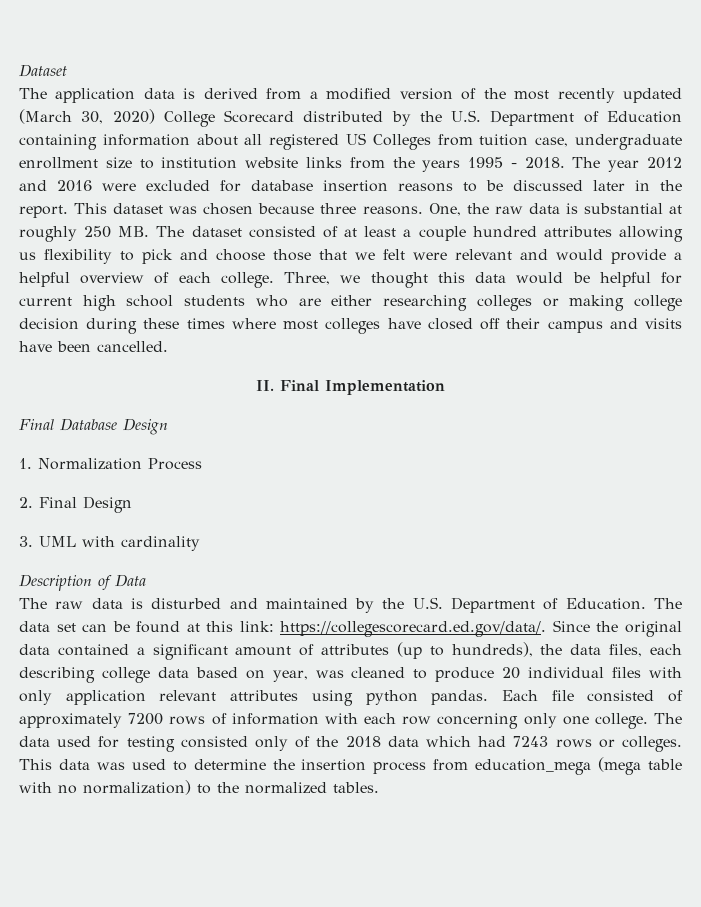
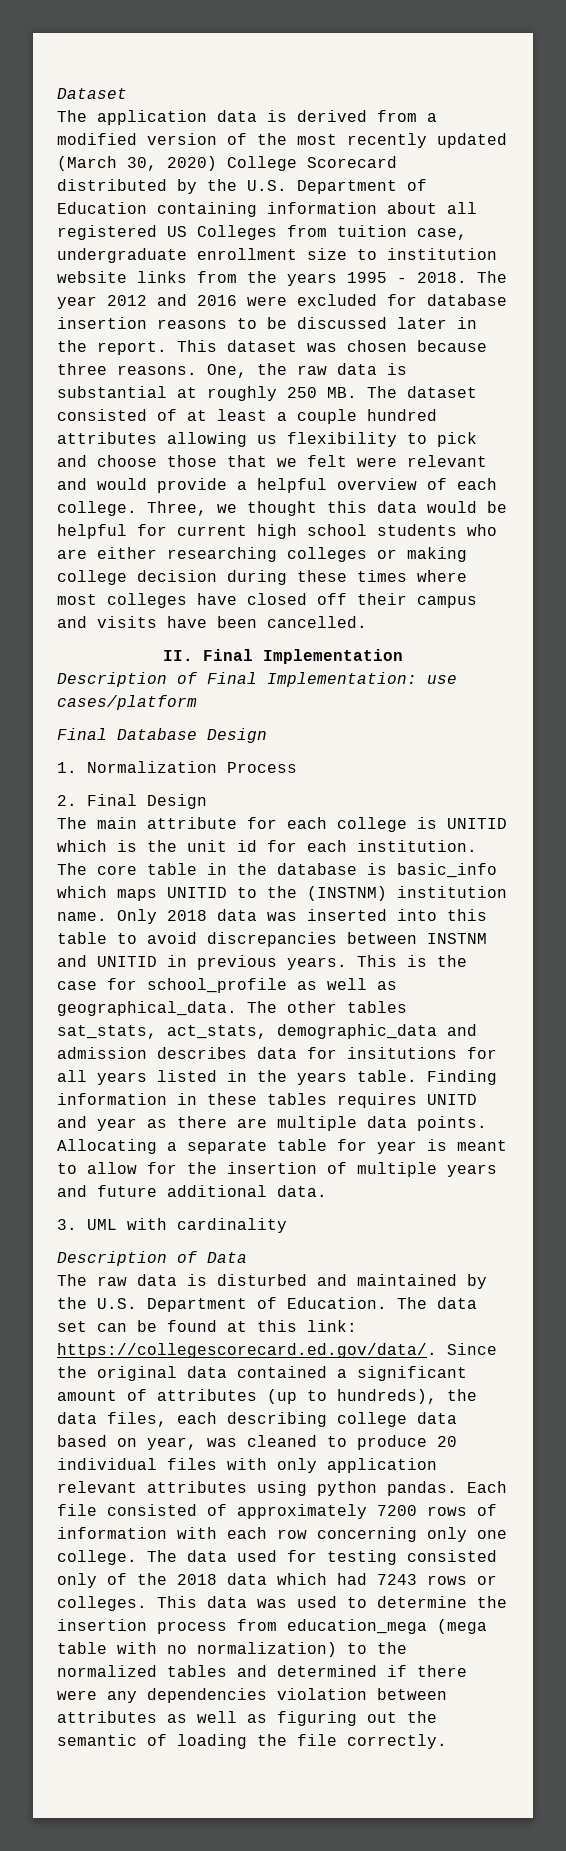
(445, 387) none -> [57,672,457,687] [57,695,197,710] // Description of Final Implementation: use cases/platform
(132, 504) none -> [57,817,507,832] [57,840,477,852] [57,863,497,878] [57,886,507,901] [57,909,487,924] [57,932,487,947] [57,955,467,970] [57,978,397,993] [57,1001,407,1016] [57,1024,477,1039] [57,1047,497,1059] [57,1070,497,1085] [57,1093,477,1108] [57,1116,487,1131] [57,1139,507,1154] [57,1162,497,1177] [57,1185,327,1197] // The main attribute for each college is UNITID which is the unit id for each institution. The core table in the database is basic_info which maps UNITID to the (INSTNM) institution name. Only 2018 data was inserted into this table to avoid discrepancies between INSTNM and UNITID in previous years. This is the case for school_profile as well as geographical_data. The other tables sat_stats, act_stats, demographic_data and admission describes data for insitutions for all years listed in the years table. Finding information in these tables requires UNITD and year as there are multiple data points. Allocating a separate table for year is meant to allow for the insertion of multiple years and future additional data.
[333,782,379,793] tables. -> [167,1665,467,1677] [57,1688,447,1703] [57,1711,437,1726] [57,1734,447,1749] tables and determined if there were any dependencies violation between attributes as well as figuring out the semantic of loading the file correctly.

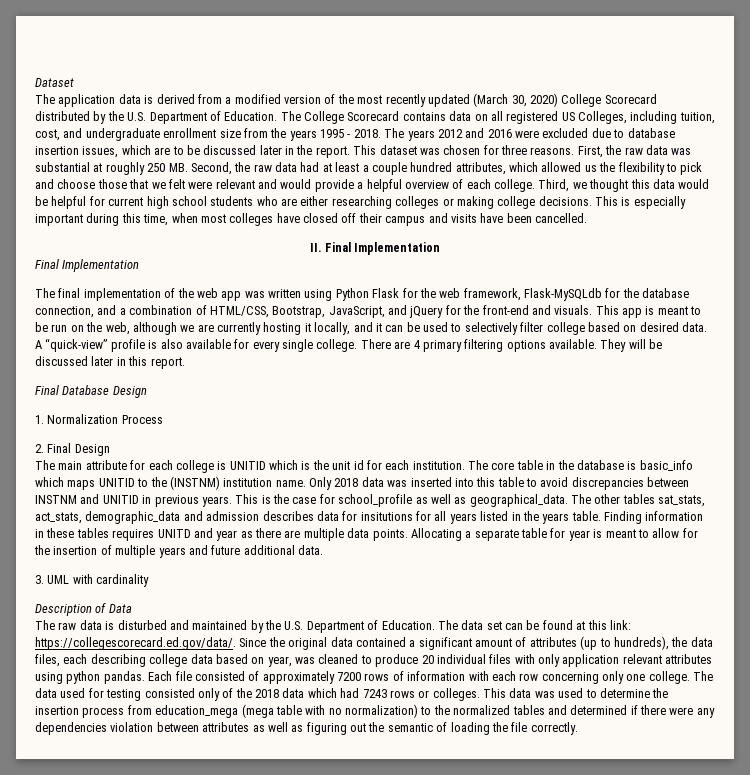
[57,202,477,217] [57,225,467,240] [57,248,497,263] [57,271,187,283] Education containing information about all registered US Colleges from tuition case, undergraduate enrollment size to institution website links -> [224,111,715,124] [35,128,241,141] Education. The College Scorecard contains data on all registered US Colleges, including tuition, cost, and undergraduate enrollment size
[57,296,97,309] year -> [407,130,435,141] years
[387,294,507,306] [57,317,227,329] for database insertion reasons -> [591,128,675,138] [35,145,171,158] due to database insertion issues, which are
[417,340,487,352] because -> [483,145,499,155] for
[207,363,407,378] One, the raw data is -> [577,145,692,158] First, the raw data was
[367,386,477,398] [57,409,177,421] The dataset consisted of -> [190,162,320,175] Second, the raw data had
[57,432,277,447] attributes allowing us -> [455,162,616,175] attributes, which allowed us the
[147,501,207,516] Three, -> [538,179,570,192] Third,
[137,570,467,585] decision during these times where -> [538,196,686,209] [35,213,198,226] decisions. This is especially important during this time, when
[57,672,457,687] [57,695,197,710] Description of Final Implementation: use cases/platform -> [35,259,140,272] [35,288,690,301] [35,305,702,318] [35,322,707,335] [35,338,663,352] [35,356,185,369] Final Implementation // The final implementation of the web app was written using Python Flask for the web framework, Flask-MySQLdb for the database connection, and a combination of HTML/CSS, Bootstrap, JavaScript, and jQuery for the front-end and visuals. This app is meant to be run on the web, although we are currently hosting it locally, and it can be used to selectively filter college based on desired data. A “quick-view” profile is also available for every single college. There are 4 primary filtering options available. They will be discussed later in this report.

